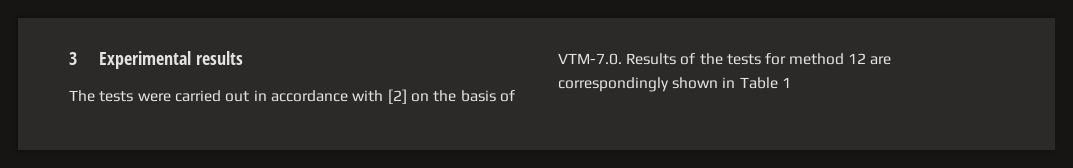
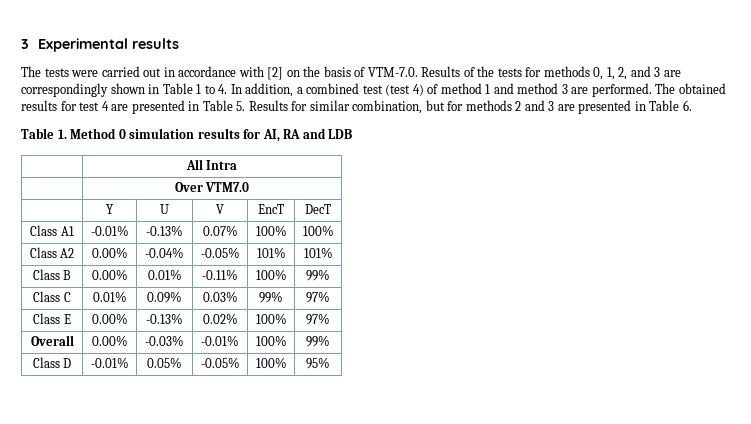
[789,53,867,65] method 12 -> [543,66,661,80] methods 0, 1, 2, and 3
(791, 82) none -> [204,83,726,97] [21,100,692,114] [21,128,353,142] [185,159,238,170] [174,182,250,192] [106,204,114,214] [160,204,170,214] [216,204,225,214] [258,204,284,214] [305,204,331,214] [30,225,74,236] [90,225,129,236] [146,225,183,236] [202,225,238,236] [255,225,287,236] [302,225,334,236] [29,247,75,258] [91,247,128,258] [145,247,184,258] [200,247,240,258] [256,247,286,258] [303,247,333,258] [32,269,72,280] [91,269,128,280] [147,269,182,280] [202,269,239,280] [255,269,287,280] [306,269,330,281] [33,291,71,302] [92,291,127,302] [147,291,182,303] [202,291,238,302] [259,291,283,303] [306,291,330,303] [33,313,71,324] [91,313,128,324] [146,313,183,324] [202,313,238,324] [255,313,287,324] [306,313,330,325] [30,335,74,346] [91,335,128,346] [145,335,184,346] [201,335,240,346] [255,335,287,346] [306,335,330,347] [32,357,72,368] [90,357,129,368] [147,357,182,368] [200,357,240,368] [255,357,287,368] [306,357,330,369] to 4. In addition, a combined test (test 4) of method 1 and method 3 are performed. The obtained results for test 4 are presented in Table 5. Results for similar combination, but for methods 2 and 3 are presented in Table 6. // Table 1. Method 0 simulation results for AI, RA and LDB // | All Intra // | Over VTM7.0 // | Y | U | V | EncT | DecT // Class A1 | -0.01% | -0.13% | 0.07% | 100% | 100% // Class A2 | 0.00% | -0.04% | -0.05% | 101% | 101% // Class B | 0.00% | 0.01% | -0.11% | 100% | 99% // Class C | 0.01% | 0.09% | 0.03% | 99% | 97% // Class E | 0.00% | -0.13% | 0.02% | 100% | 97% // Overall | 0.00% | -0.03% | -0.01% | 100% | 99% // Class D | -0.01% | 0.05% | -0.05% | 100% | 95%

